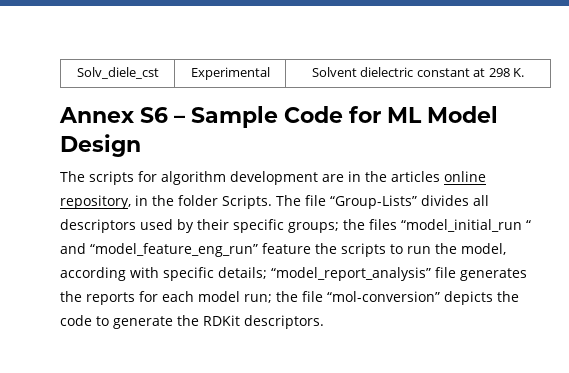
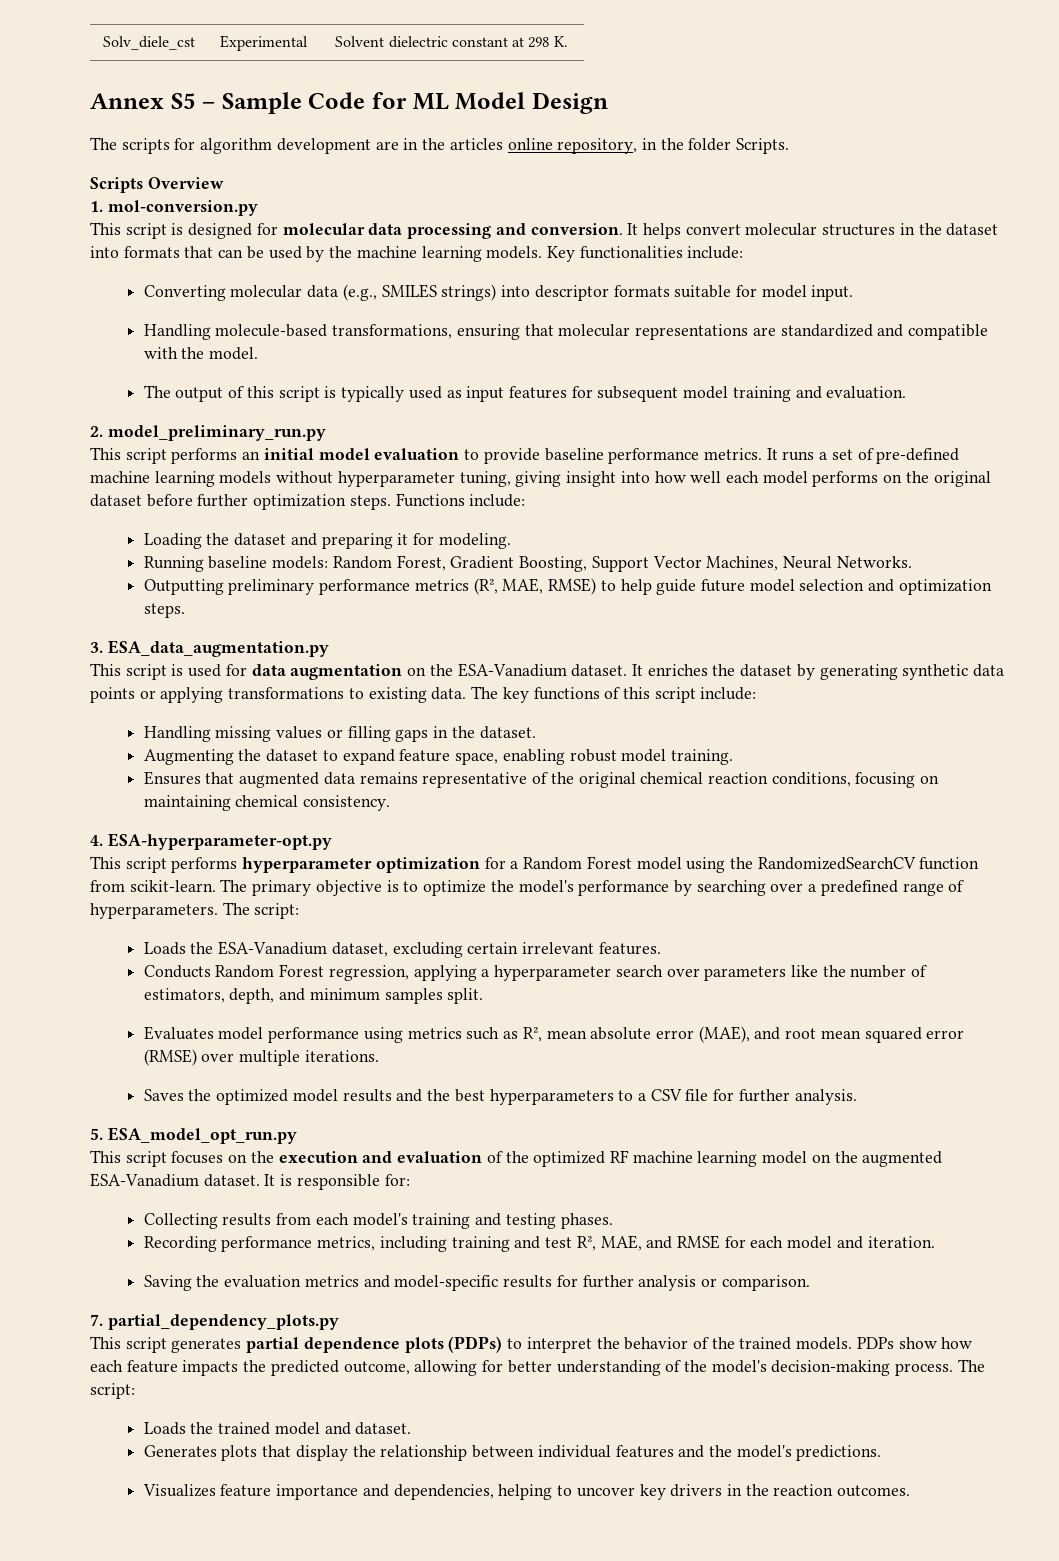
[140,107,168,123] S6 -> [170,93,196,109] S5
[276,195,489,209] [60,219,531,233] [60,243,506,257] [60,267,527,281] [60,291,519,305] [60,315,324,329] The file “Group-Lists” divides all descriptors used by their specific groups; the files “model_initial_run “ and “model_feature_eng_run” feature the scripts to run the model, according with specific details; “model_report_analysis” file generates the reports for each model run; the file “mol-conversion” depicts the code to generate the RDKit descriptors. -> [90,177,224,193] [90,200,258,216] [90,222,999,239] [90,246,744,262] [143,284,854,301] [143,324,988,340] [143,347,259,360] [143,385,907,402] [90,425,326,441] [90,447,960,464] [90,471,991,487] [90,493,526,510] [143,533,511,549] [143,555,912,572] [143,578,992,595] [143,603,185,618] [90,640,329,657] [90,663,1005,680] [90,686,757,703] [143,726,536,742] [143,749,733,765] [143,771,940,788] [143,795,391,811] [90,833,332,850] [90,856,980,873] [90,879,965,896] [90,902,300,919] [143,941,661,958] [143,964,928,981] [143,988,484,1004] [143,1026,965,1043] [143,1049,379,1066] [143,1089,857,1105] [90,1127,297,1144] [90,1150,943,1167] [90,1173,410,1190] [143,1213,613,1229] [143,1235,935,1252] [143,1275,810,1291] [90,1314,339,1330] [90,1336,973,1353] [90,1359,985,1376] [90,1383,135,1399] [143,1422,412,1435] [143,1445,882,1461] [142,1484,911,1500] // Scripts Overview // 1. mol-conversion.py // This script is designed for molecular data processing and conversion. It helps convert molecular structures in the dataset into formats that can be used by the machine learning models. Key functionalities include: // Converting molecular data (e.g., SMILES strings) into descriptor formats suitable for model input. // Handling molecule-based transformations, ensuring that molecular representations are standardized and compatible with the model. // The output of this script is typically used as input features for subsequent model training and evaluation. // 2. model_preliminary_run.py // This script performs an initial model evaluation to provide baseline performance metrics. It runs a set of pre-defined machine learning models without hyperparameter tuning, giving insight into how well each model performs on the original dataset before further optimization steps. Functions include: // Loading the dataset and preparing it for modeling. // Running baseline models: Random Forest, Gradient Boosting, Support Vector Machines, Neural Networks. // Outputting preliminary performance metrics (R², MAE, RMSE) to help guide future model selection and optimization steps. // 3. ESA_data_augmentation.py // This script is used for data augmentation on the ESA-Vanadium dataset. It enriches the dataset by generating synthetic data points or applying transformations to existing data. The key functions of this script include: // Handling missing values or filling gaps in the dataset. // Augmenting the dataset to expand feature space, enabling robust model training. // Ensures that augmented data remains representative of the original chemical reaction conditions, focusing on maintaining chemical consistency. // 4. ESA-hyperparameter-opt.py // This script performs hyperparameter optimization for a Random Forest model using the RandomizedSearchCV function from scikit-learn. The primary objective is to optimize the model's performance by searching over a predefined range of hyperparameters. The script: // Loads the ESA-Vanadium dataset, excluding certain irrelevant features. // Conducts Random Forest regression, applying a hyperparameter search over parameters like the number of estimators, depth, and minimum samples split. // Evaluates model performance using metrics such as R², mean absolute error (MAE), and root mean squared error (RMSE) over multiple iterations. // Saves the optimized model results and the best hyperparameters to a CSV file for further analysis. // 5. ESA_model_opt_run.py // This script focuses on the execution and evaluation of the optimized RF machine learning model on the augmented ESA-Vanadium dataset. It is responsible for: // Collecting results from each model's training and testing phases. // Recording performance metrics, including training and test R², MAE, and RMSE for each model and iteration. // Saving the evaluation metrics and model-specific results for further analysis or comparison. // 7. partial_dependency_plots.py // This script generates partial dependence plots (PDPs) to interpret the behavior of the trained models. PDPs show how each feature impacts the predicted outcome, allowing for better understanding of the model's decision-making process. The script: // Loads the trained model and dataset. // Generates plots that display the relationship between individual features and the model's predictions. // Visualizes feature importance and dependencies, helping to uncover key drivers in the reaction outcomes.

